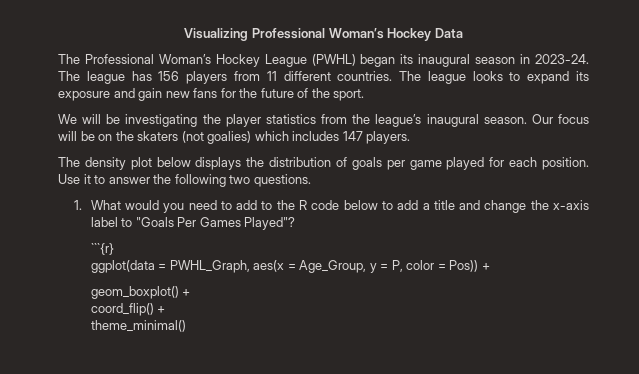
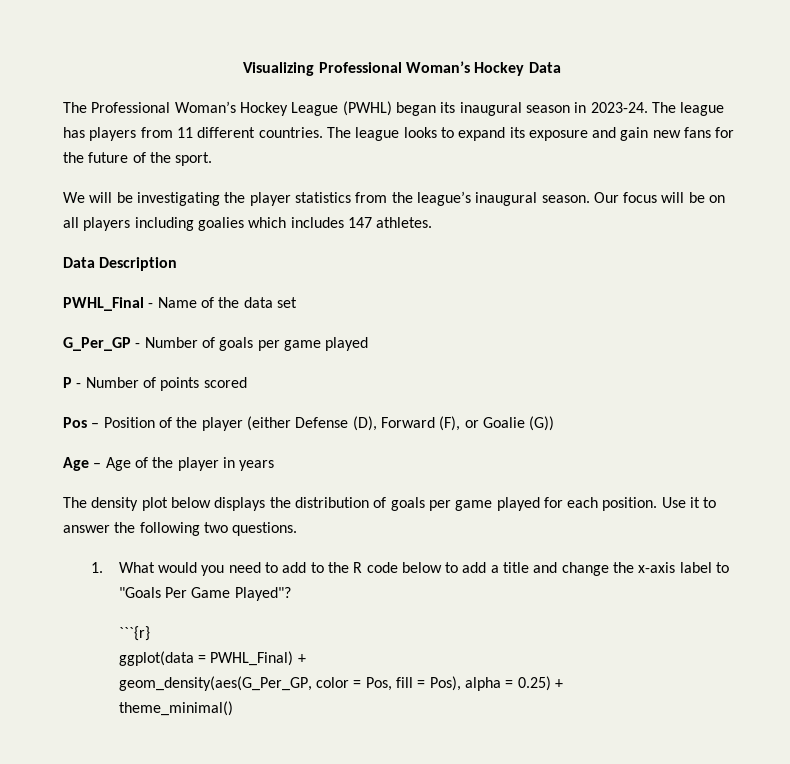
[158,71,180,81] 156 -> (85, 132) none
[115,131,411,144] the skaters (not goalies) which includes 147 players. -> [63,217,433,231] [63,257,178,271] [63,297,297,311] [63,337,369,351] [63,377,247,391] [63,416,555,431] [63,457,275,471] all players including goalies which includes 147 athletes. // Data Description // PWHL_Final - Name of the data set // G_Per_GP - Number of goals per game played // P - Number of points scored // Pos – Position of the player (either Defense (D), Forward (F), or Goalie (G)) // Age – Age of the player in years
[199,217,241,227] Games -> [191,587,231,598] Game
[169,260,490,273] [90,286,191,299] [90,303,154,316] PWHL_Graph, aes(x = Age_Group, y = P, color = Pos)) + // geom_boxplot() + // coord_flip() -> [210,651,306,666] [118,676,551,691] PWHL_Final) + // geom_density(aes(G_Per_GP, color = Pos, fill = Pos), alpha = 0.25)

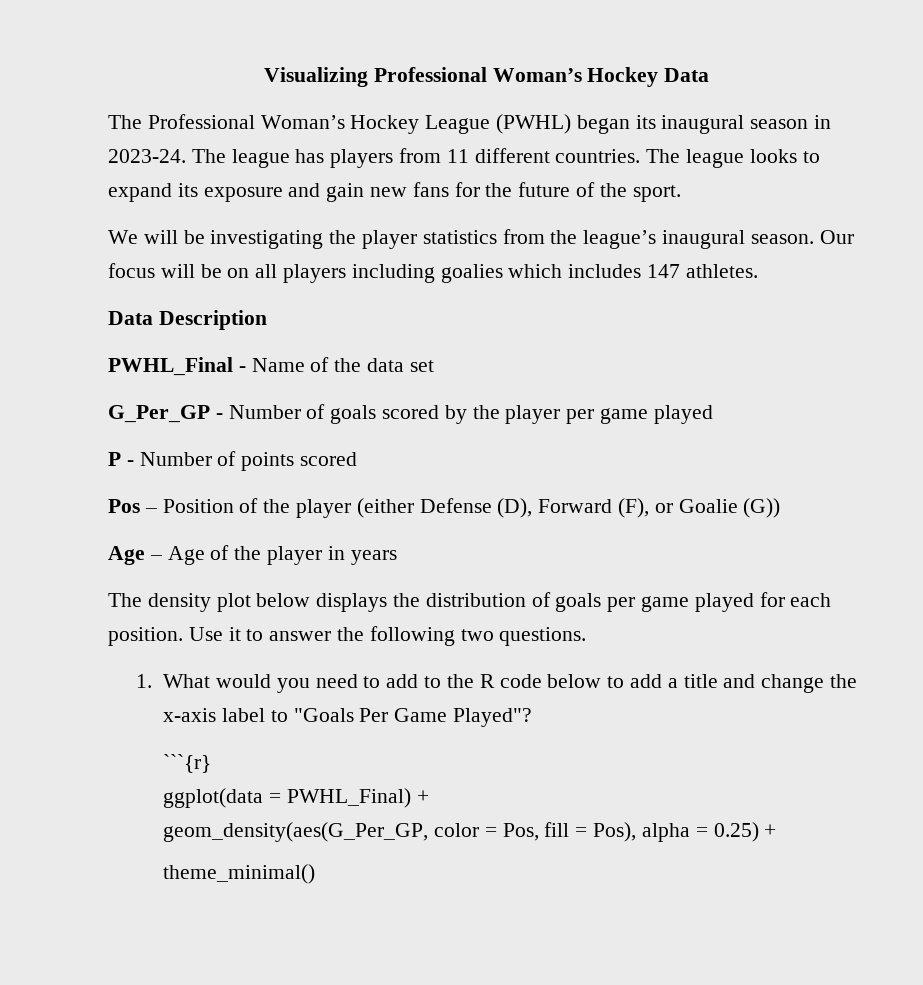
(254, 344) none -> [382,405,561,424] scored by the player

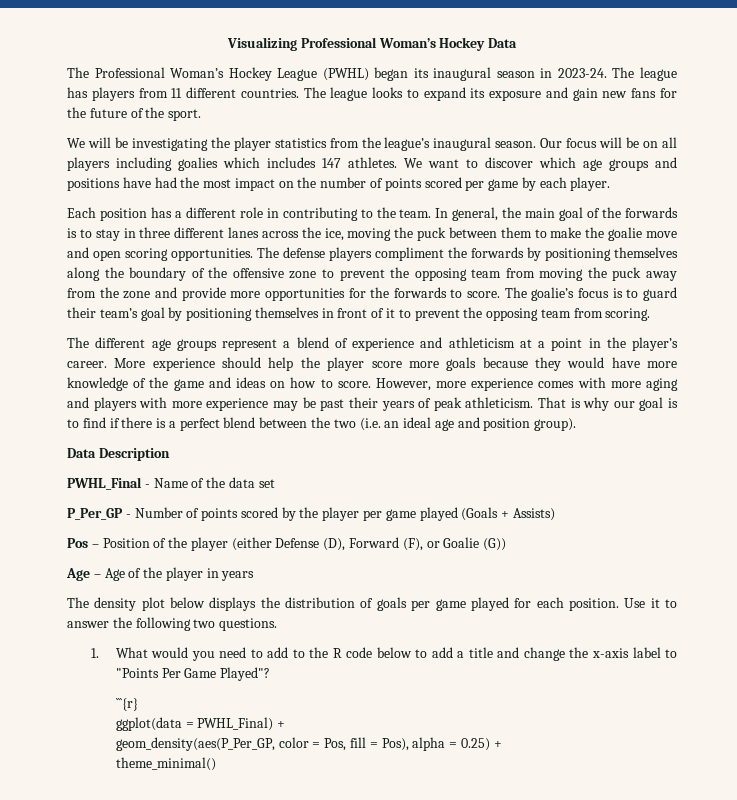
(758, 271) none -> [404,157,677,171] [67,177,611,191] [67,207,679,221] [67,227,678,241] [67,247,678,261] [67,267,677,281] [67,287,677,301] [67,307,651,321] [67,337,678,351] [67,357,677,371] [67,377,678,391] [67,397,678,411] [67,417,577,431] We want to discover which age groups and positions have had the most impact on the number of points scored per game by each player. // Each position has a different role in contributing to the team. In general, the main goal of the forwards is to stay in three different lanes across the ice, moving the puck between them to make the goalie move and open scoring opportunities. The defense players compliment the forwards by positioning themselves along the boundary of the offensive zone to prevent the opposing team from moving the puck away from the zone and provide more opportunities for the forwards to score. The goalie’s focus is to guard their team’s goal by positioning themselves in front of it to prevent the opposing team from scoring. // The different age groups represent a blend of experience and athleticism at a point in the player’s career. More experience should help the player score more goals because they would have more knowledge of the game and ideas on how to score. However, more experience comes with more aging and players with more experience may be past their years of peak athleticism. That is why our goal is to find if there is a perfect blend between the two (i.e. an ideal age and position group).
[108,404,377,424] G_Per_GP - Number of goals -> [67,507,239,521] P_Per_GP - Number of points
[108,451,358,471] // P - Number of points scored -> [461,507,555,521] (Goals + Assists)
[293,708,354,722] "Goals -> [115,668,159,678] "Points
[163,822,429,842] geom_density(aes(G_Per_GP, -> [115,737,275,751] geom_density(aes(P_Per_GP,

